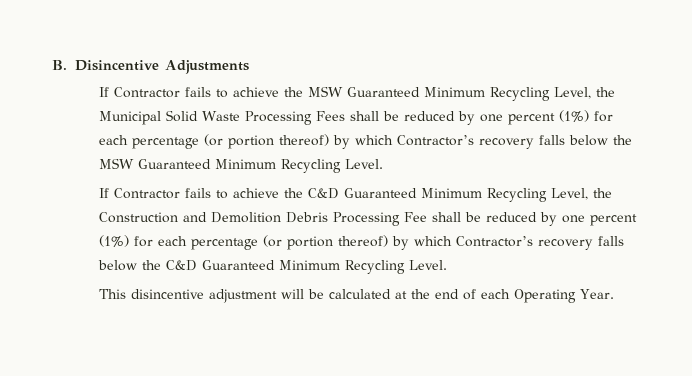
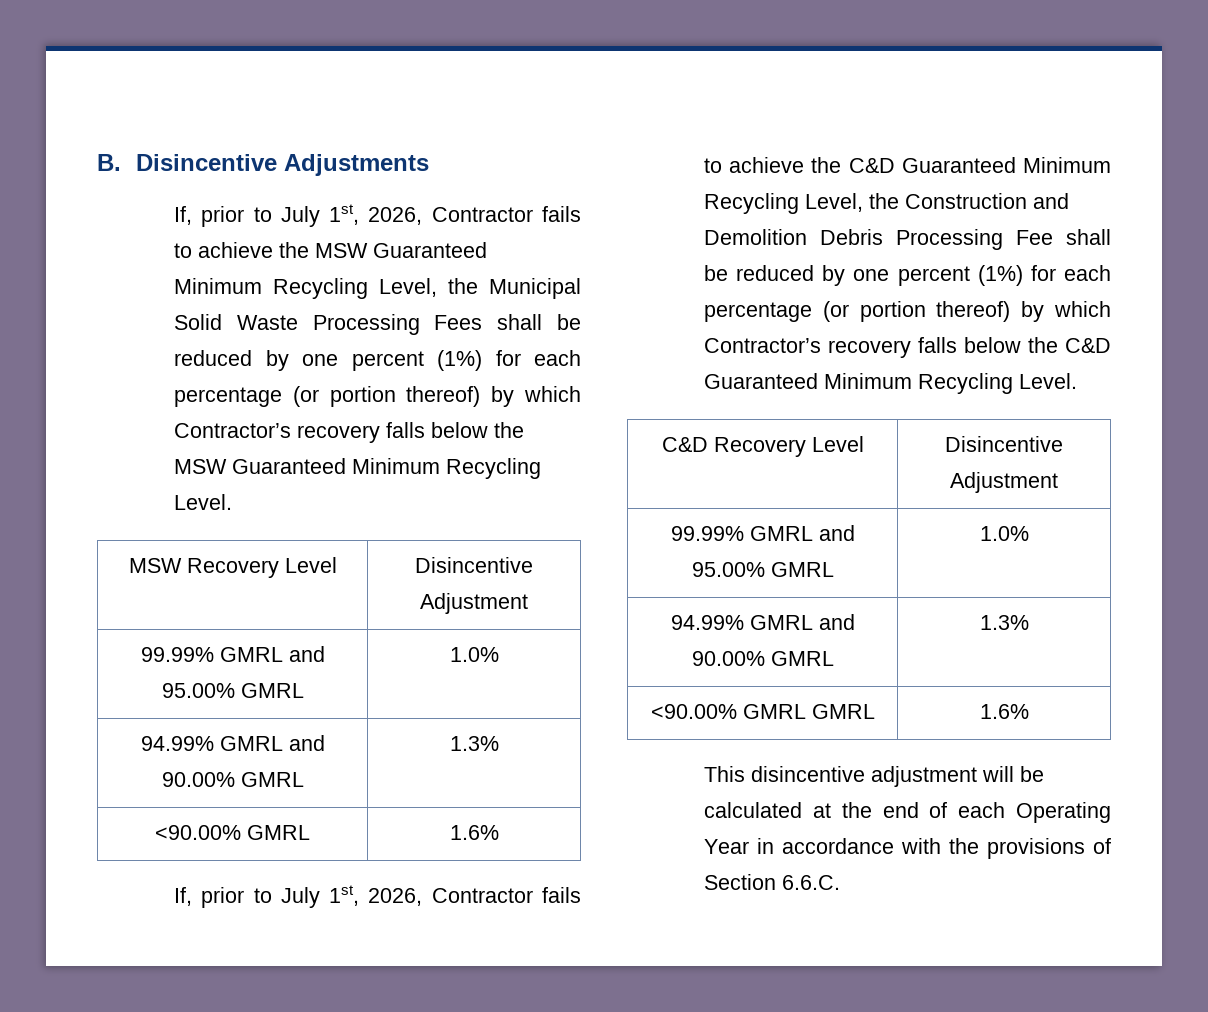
[98,87,109,97] If -> [174,204,423,227] If, prior to July 1st, 2026,
[98,188,109,198] // If -> [128,557,337,578] [415,557,533,573] [420,593,528,614] [140,646,325,662] [161,683,304,698] [449,647,499,662] [140,735,325,751] [161,772,304,787] [449,736,499,751] [155,825,310,840] [449,825,499,840] [174,885,423,908] // MSW Recovery Level | Disincentive Adjustment // 99.99% GMRL and 95.00% GMRL | 1.0% // 94.99% GMRL and 90.00% GMRL | 1.3% // <90.00% GMRL | 1.6% // If, prior to July 1st, 2026,
(447, 265) none -> [661,436,864,457] [945,436,1063,452] [950,472,1058,493] [670,525,855,541] [691,562,834,577] [979,526,1029,541] [670,614,855,630] [691,651,834,666] [979,615,1029,630] [650,704,875,719] [979,704,1029,719] // C&D Recovery Level | Disincentive Adjustment // 99.99% GMRL and 95.00% GMRL | 1.0% // 94.99% GMRL and 90.00% GMRL | 1.3% // <90.00% GMRL GMRL | 1.6%
[579,289,614,299] Year. -> [704,838,1111,859] [704,874,841,890] Year in accordance with the provisions of Section 6.6.C.

